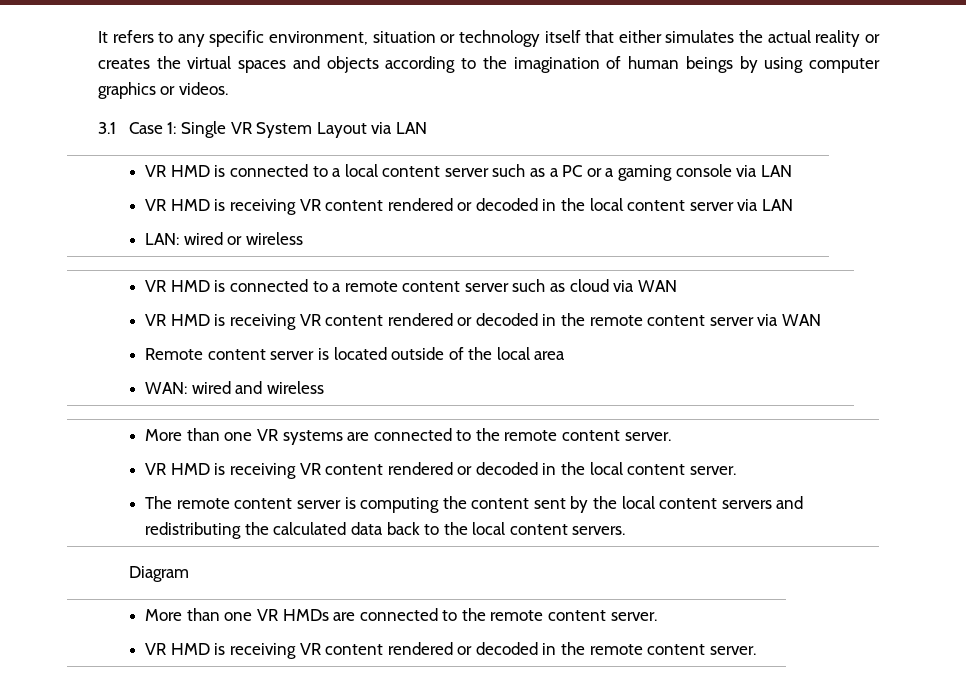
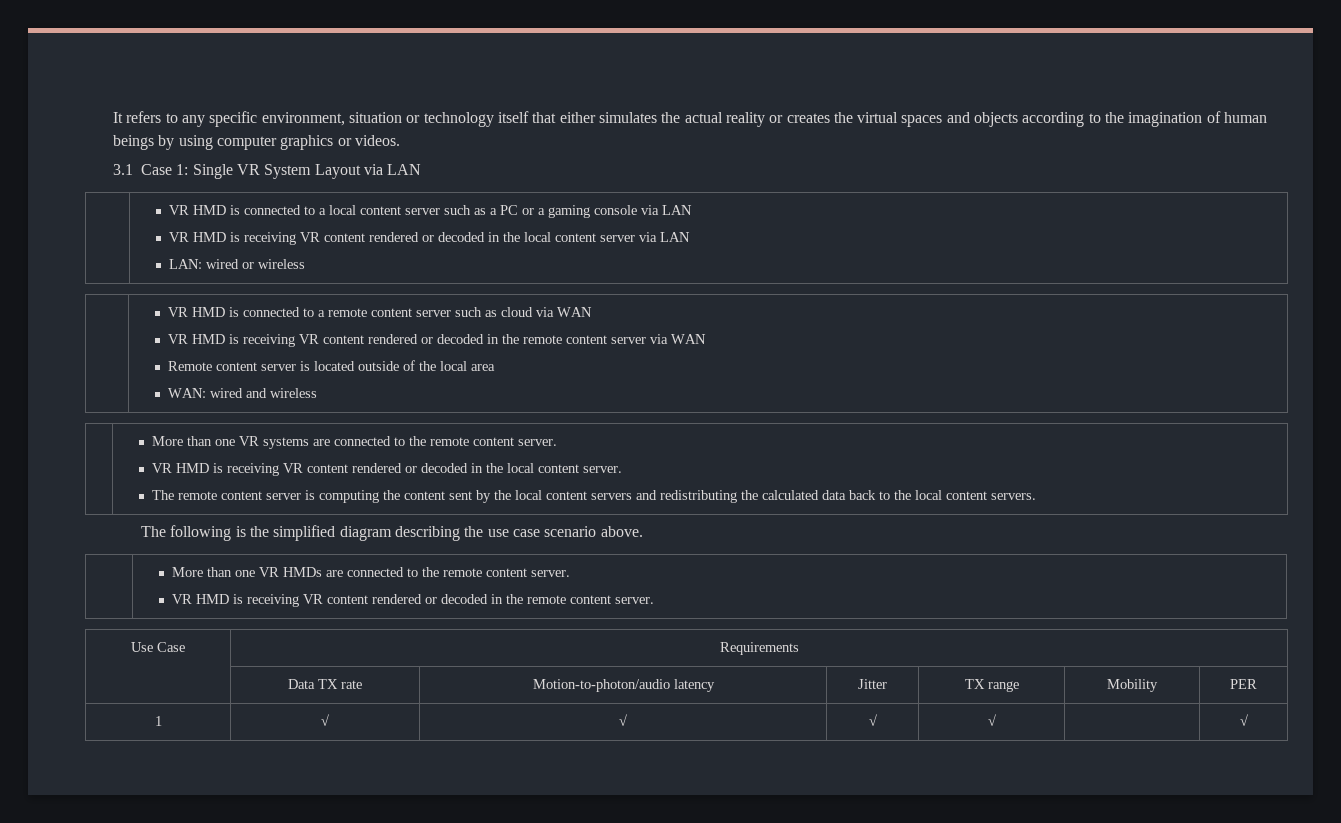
[128,566,189,582] Diagram -> [141,525,643,541] The following is the simplified diagram describing the use case scenario above.
(756, 650) none -> [131,642,185,652] [719,642,799,655] [288,679,362,689] [532,679,715,692] [858,679,887,689] [964,679,1019,692] [1107,679,1158,692] [1230,679,1257,689] [154,716,162,726] [321,714,329,726] [619,714,627,726] [868,714,877,726] [987,714,996,726] [1239,714,1248,726] // Use Case | Requirements // | Data TX rate | Motion-to-photon/audio latency | Jitter | TX range | Mobility | PER // 1 | √ | √ | √ | √ | | √

